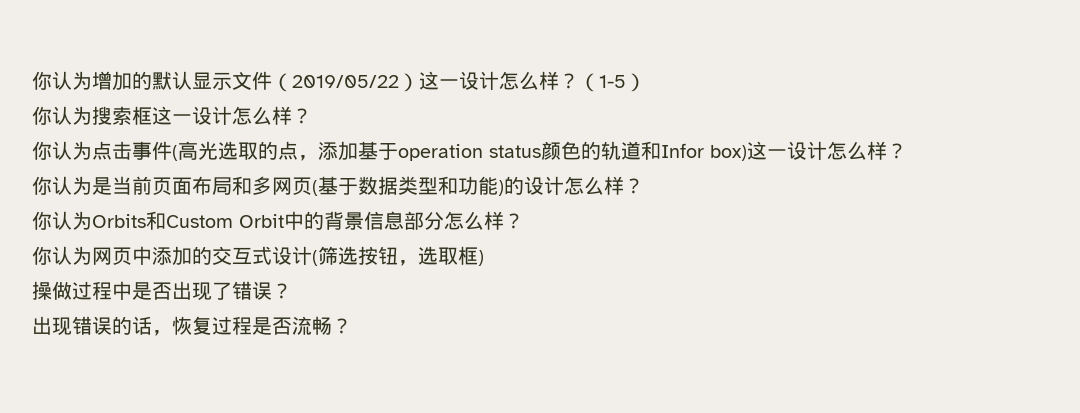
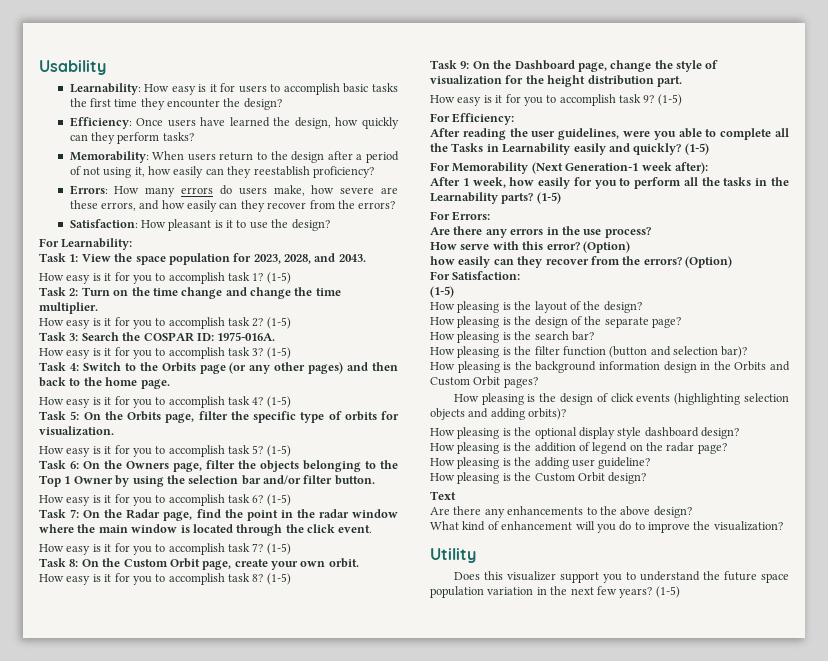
[32,71,646,92] [32,106,312,125] [32,141,907,161] [32,176,644,196] [32,211,524,230] [32,246,484,266] [32,281,292,301] [32,316,352,336] 你认为增加的默认显示文件（2019/05/22）这一设计怎么样？（1-5） // 你认为搜索框这一设计怎么样？ // 你认为点击事件(高光选取的点，添加基于operation status颜色的轨道和Infor box)这一设计怎么样？ // 你认为是当前页面布局和多网页(基于数据类型和功能)的设计怎么样？ // 你认为Orbits和Custom Orbit中的背景信息部分怎么样？ // 你认为网页中添加的交互式设计(筛选按钮，选取框) // 操做过程中是否出现了错误？ // 出现错误的话，恢复过程是否流畅？ -> [39,60,106,75] [69,83,399,95] [69,98,282,110] [69,117,399,129] [69,132,194,144] [69,151,399,163] [69,166,374,178] [69,185,399,197] [69,200,396,212] [69,219,330,231] [39,238,133,250] [39,253,366,265] [39,272,291,284] [39,287,341,299] [39,302,98,314] [39,317,291,329] [39,332,276,342] [39,347,291,359] [39,362,399,374] [39,377,170,389] [39,396,291,408] [39,411,399,423] [39,426,114,436] [39,445,291,457] [39,460,398,472] [39,475,375,487] [39,494,291,506] [39,509,398,521] [39,524,373,536] [39,543,291,555] [39,558,359,570] [39,573,291,585] [430,60,719,72] [430,75,682,87] [430,94,682,106] [430,113,515,125] [430,128,789,140] [430,143,709,155] [430,162,708,174] [430,177,789,189] [430,192,561,204] [430,211,491,221] [430,226,651,238] [430,241,630,253] [430,256,732,268] [430,271,521,280] [430,286,454,298] [430,301,642,313] [430,316,681,328] [430,331,594,343] [430,346,748,358] [430,361,790,373] [430,376,538,388] [453,393,789,405] [430,408,567,420] [430,427,739,439] [430,442,727,454] [430,457,651,469] [430,472,647,484] [430,491,456,500] [430,506,692,518] [430,521,783,533] [430,548,476,563] [453,571,789,583] [430,586,680,598] Usability // Learnability: How easy is it for users to accomplish basic tasks the first time they encounter the design? // Efficiency: Once users have learned the design, how quickly can they perform tasks? // Memorability: When users return to the design after a period of not using it, how easily can they reestablish proficiency? // Errors: How many errors do users make, how severe are these errors, and how easily can they recover from the errors? // Satisfaction: How pleasant is it to use the design? // For Learnability: // Task 1: View the space population for 2023, 2028, and 2043. // How easy is it for you to accomplish task 1? (1-5) // Task 2: Turn on the time change and change the time multiplier. // How easy is it for you to accomplish task 2? (1-5) // Task 3: Search the COSPAR ID: 1975-016A. // How easy is it for you to accomplish task 3? (1-5) // Task 4: Switch to the Orbits page (or any other pages) and then back to the home page. // How easy is it for you to accomplish task 4? (1-5) // Task 5: On the Orbits page, filter the specific type of orbits for visualization. // How easy is it for you to accomplish task 5? (1-5) // Task 6: On the Owners page, filter the objects belonging to the Top 1 Owner by using the selection bar and/or filter button. // How easy is it for you to accomplish task 6? (1-5) // Task 7: On the Radar page, find the point in the radar window where the main window is located through the click event. // How easy is it for you to accomplish task 7? (1-5) // Task 8: On the Custom Orbit page, create your own orbit. // How easy is it for you to accomplish task 8? (1-5) // Task 9: On the Dashboard page, change the style of visualization for the height distribution part. // How easy is it for you to accomplish task 9? (1-5) // For Efficiency: // After reading the user guidelines, were you able to complete all the Tasks in Learnability easily and quickly? (1-5) // For Memorability (Next Generation-1 week after): // After 1 week, how easily for you to perform all the tasks in the Learnability parts? (1-5) // For Errors: // Are there any errors in the use process? // How serve with this error? (Option) // how easily can they recover from the errors? (Option) // For Satisfaction: // (1-5) // How pleasing is the layout of the design? // How pleasing is the design of the separate page? // How pleasing is the search bar? // How pleasing is the filter function (button and selection bar)? // How pleasing is the background information design in the Orbits and Custom Orbit pages? // How pleasing is the design of click events (highlighting selection objects and adding orbits)? // How pleasing is the optional display style dashboard design? // How pleasing is the addition of legend on the radar page? // How pleasing is the adding user guideline? // How pleasing is the Custom Orbit design? // Text // Are there any enhancements to the above design? // What kind of enhancement will you do to improve the visualization? // Utility // Does this visualizer support you to understand the future space population variation in the next few years? (1-5)

